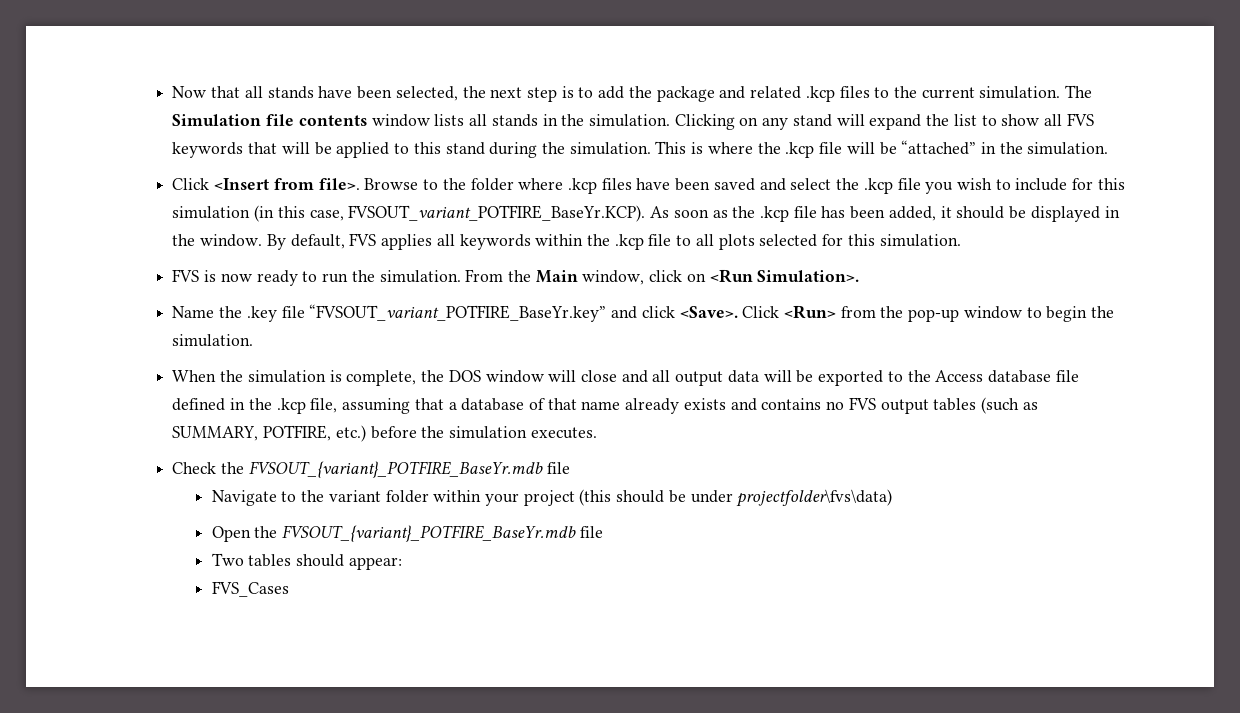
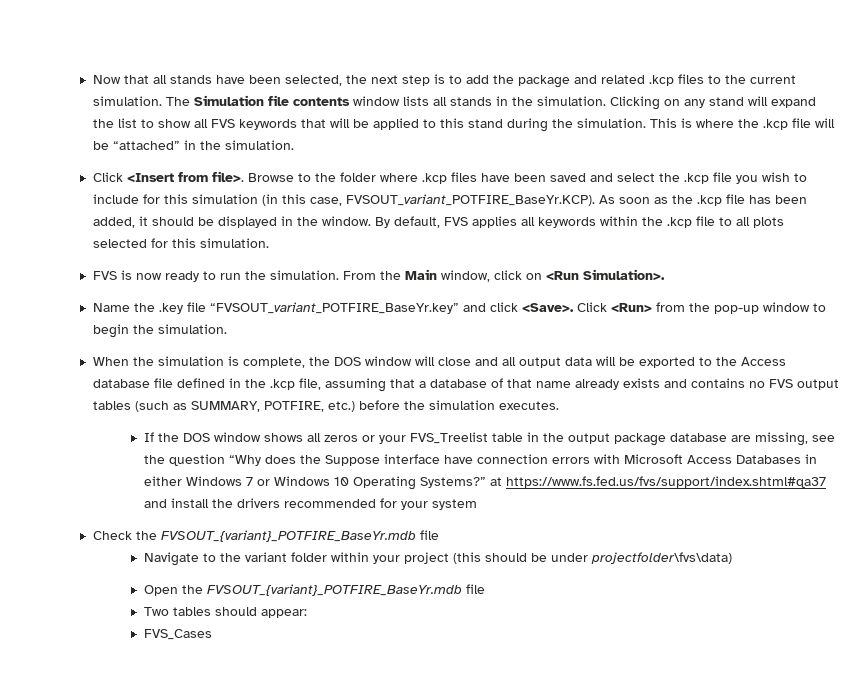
(597, 433) none -> [143,432,835,446] [143,454,817,466] [143,476,826,490] [143,498,477,510] // If the DOS window shows all zeros or your FVS_Treelist table in the output package database are missing, see the question “Why does the Suppose interface have connection errors with Microsoft Access Databases in either Windows 7 or Windows 10 Operating Systems?” at https://www.fs.fed.us/fvs/support/index.shtml#qa37 and install the drivers recommended for your system

